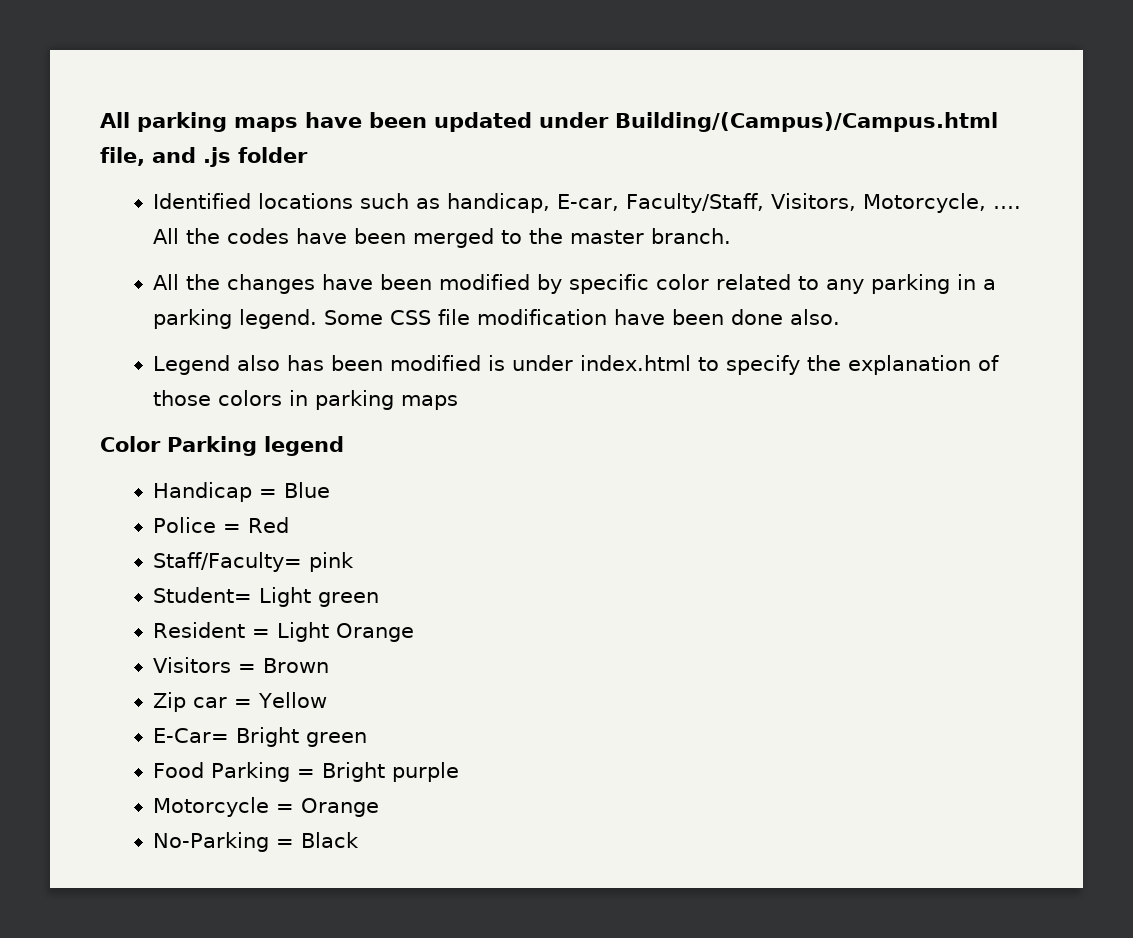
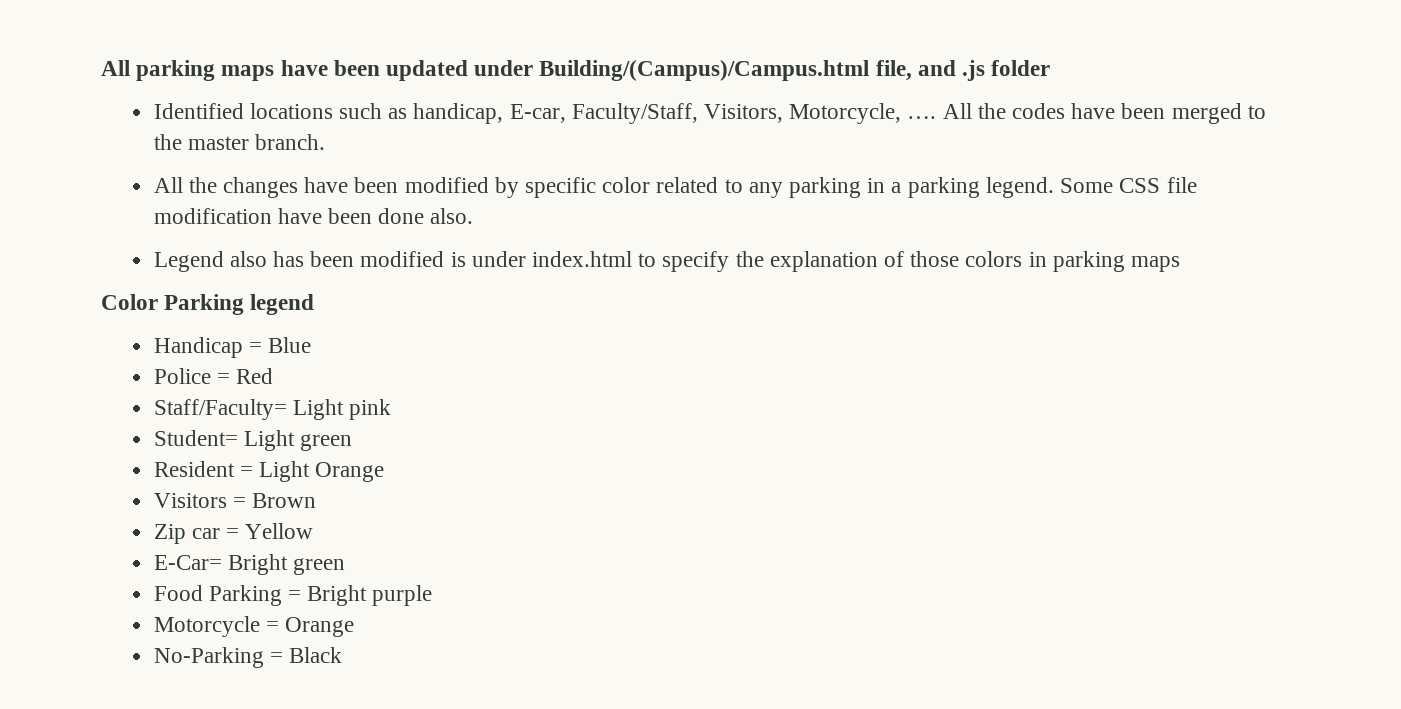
(303, 562) none -> [292,399,344,420] Light

